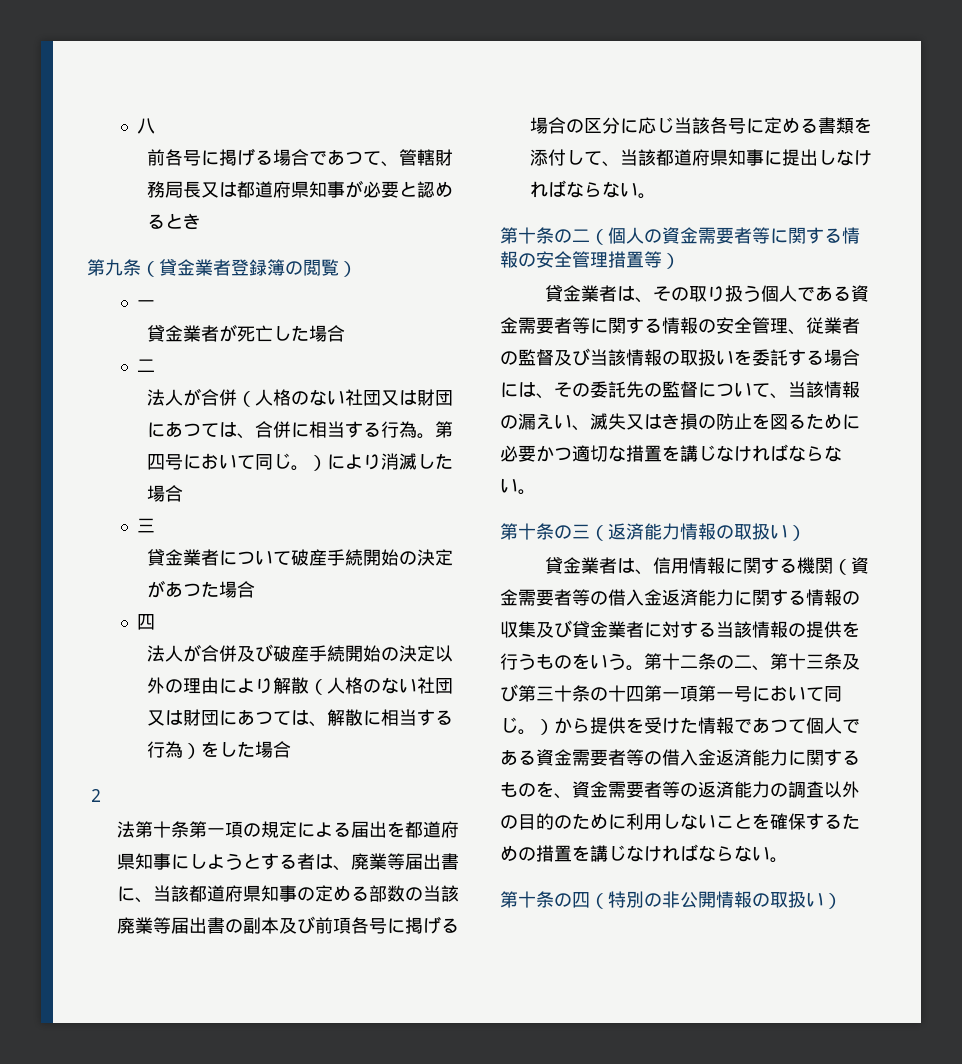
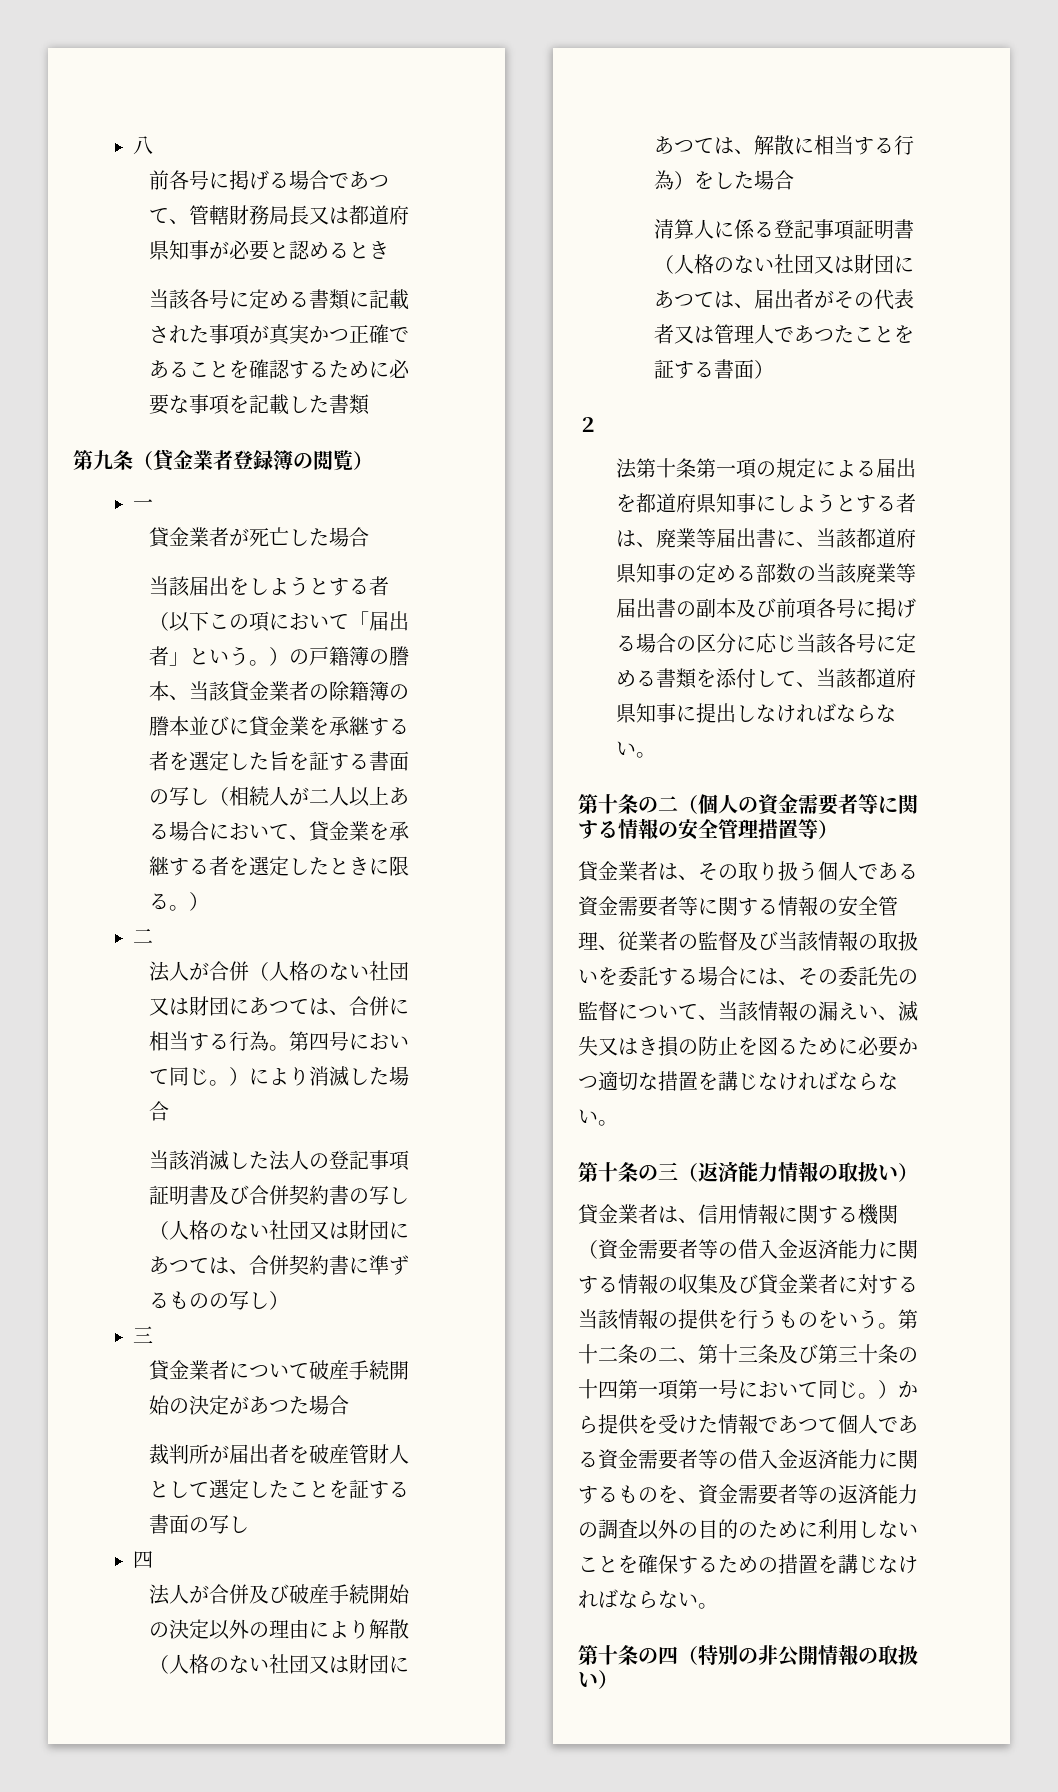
(202, 221) none -> [149,289,410,310] [149,324,410,345] [149,359,411,379] [149,394,371,415] // 当該各号に定める書類に記載された事項が真実かつ正確であることを確認するために必要な事項を記載した書類
(346, 333) none -> [149,576,390,597] [149,611,410,632] [149,646,410,666] [149,681,410,702] [149,716,410,737] [149,751,410,771] [149,786,410,807] [149,821,410,842] [149,856,410,876] [149,892,210,911] // 当該届出をしようとする者（以下この項において「届出者」という。）の戸籍簿の謄本、当該貸金業者の除籍簿の謄本並びに貸金業を承継する者を選定した旨を証する書面の写し（相続人が二人以上ある場合において、貸金業を承継する者を選定したときに限る。）
(184, 493) none -> [149,1150,410,1171] [149,1185,410,1205] [149,1220,410,1240] [149,1255,410,1275] [149,1291,290,1310] // 当該消滅した法人の登記事項証明書及び合併契約書の写し（人格のない社団又は財団にあつては、合併契約書に準ずるものの写し）
(256, 589) none -> [149,1444,410,1465] [149,1479,410,1499] [149,1514,250,1534] // 裁判所が届出者を破産管財人として選定したことを証する書面の写し
(292, 749) none -> [654,219,915,240] [654,254,915,274] [654,289,915,310] [654,324,915,344] [654,359,775,379] // 清算人に係る登記事項証明書（人格のない社団又は財団にあつては、届出者がその代表者又は管理人であつたことを証する書面）

